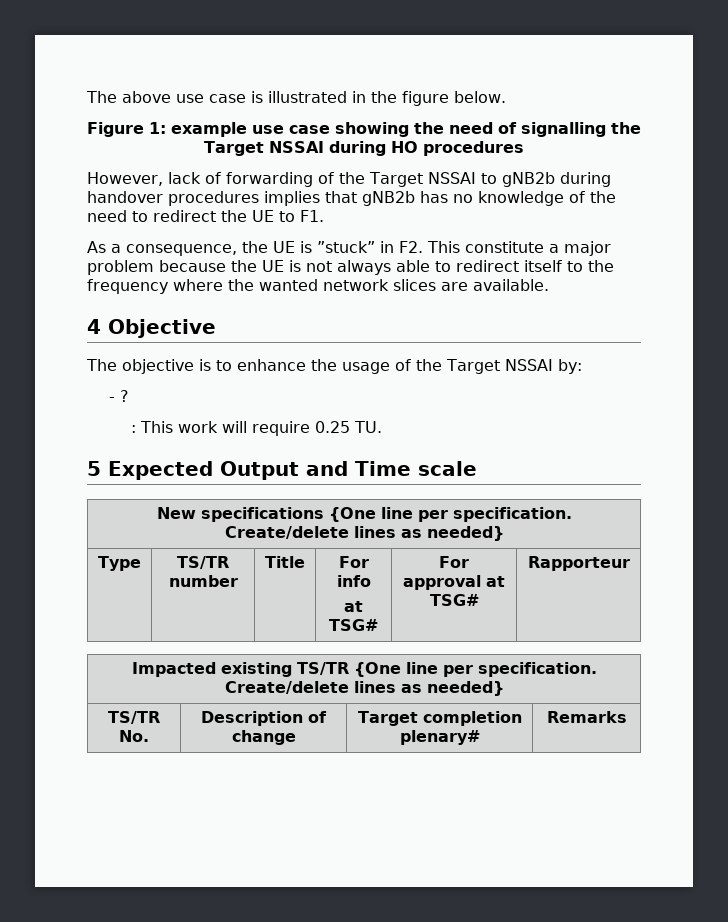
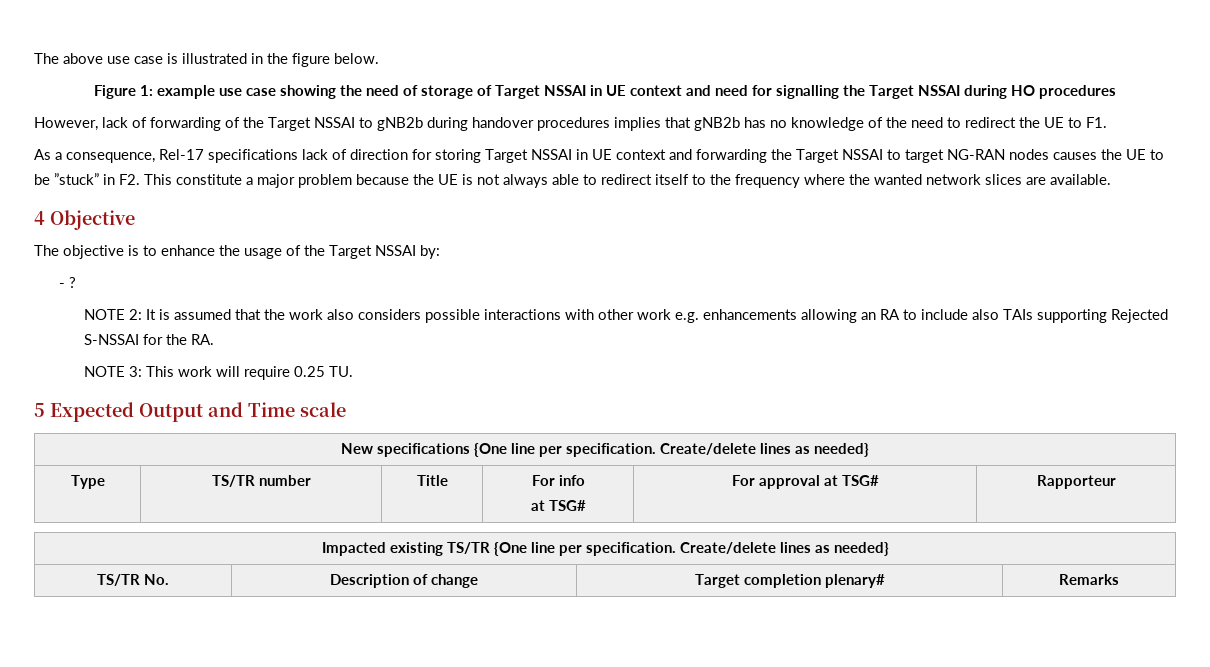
(517, 128) none -> [421,85,772,99] storage of Target NSSAI in UE context and need for
[242,241,312,253] the UE is -> [159,149,1164,163] [34,174,50,185] Rel-17 specifications lack of direction for storing Target NSSAI in UE context and forwarding the Target NSSAI to target NG-RAN nodes causes the UE to be
[130,425,136,433] : -> [84,309,1169,323] [84,334,215,345] [84,366,143,377] NOTE 2: It is assumed that the work also considers possible interactions with other work e.g. enhancements allowing an RA to include also TAIs supporting Rejected S-NSSAI for the RA. // NOTE 3:

